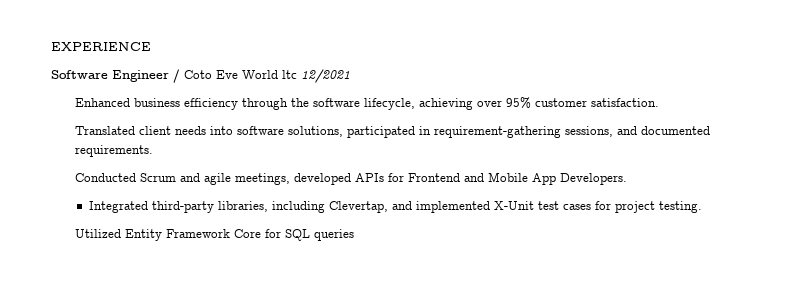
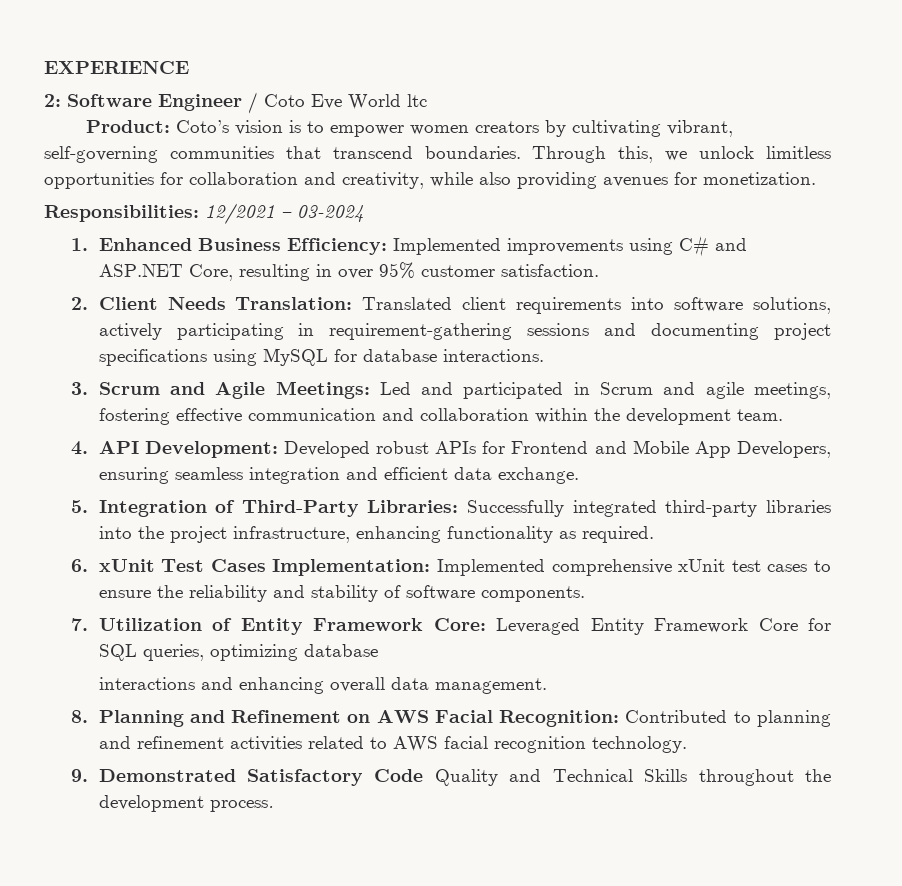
(151, 46) none -> [44,94,61,107] 2:
[301,69,350,83] [74,98,473,110] 12/2021 // Enhanced business efficiency through the software lifecycle, achieving -> [85,120,733,137] [44,146,832,163] [44,172,816,189] [44,203,364,224] [71,236,747,257] [98,264,332,281] // Product: Coto’s vision is to empower women creators by cultivating vibrant, self-governing communities that transcend boundaries. Through this, we unlock limitless opportunities for collaboration and creativity, while also providing avenues for monetization. // Responsibilities: 12/2021 – 03-2024 // 1. Enhanced Business Efficiency: Implemented improvements using C# and ASP.NET Core, resulting in
(659, 102) none -> [71,297,353,310] 2. Client Needs Translation:
[174,126,206,135] needs -> [516,297,622,314] requirements
[346,126,710,138] [74,145,153,157] [74,173,351,185] participated in requirement-gathering sessions, and documented requirements. // Conducted Scrum and agile meetings, developed -> [98,323,831,340] [98,348,544,366] [71,381,832,399] [98,408,783,425] [71,441,430,458] actively participating in requirement-gathering sessions and documenting project specifications using MySQL for database interactions. // 3. Scrum and Agile Meetings: Led and participated in Scrum and agile meetings, fostering effective communication and collaboration within the development team. // 4. API Development: Developed robust
[559,173,627,185] [88,201,702,213] [74,229,121,238] Developers. // Integrated third-party libraries, including Clevertap, and implemented X-Unit test cases for project testing. // Utilized -> [737,441,832,458] [98,467,579,484] [71,500,831,517] [98,526,654,543] [71,559,831,576] [98,585,585,602] [71,618,581,635] Developers, ensuring seamless integration and efficient data exchange. // 5. Integration of Third-Party Libraries: Successfully integrated third-party libraries into the project infrastructure, enhancing functionality as required. // 6. xUnit Test Cases Implementation: Implemented comprehensive xUnit test cases to ensure the reliability and stability of software components. // 7. Utilization of Entity Framework Core: Leveraged
[313,229,354,241] queries -> [142,644,378,661] [98,677,547,694] [71,710,832,727] [98,736,687,753] [71,769,831,786] [98,795,274,812] queries, optimizing database // interactions and enhancing overall data management. // 8. Planning and Refinement on AWS Facial Recognition: Contributed to planning and refinement activities related to AWS facial recognition technology. // 9. Demonstrated Satisfactory Code Quality and Technical Skills throughout the development process.

